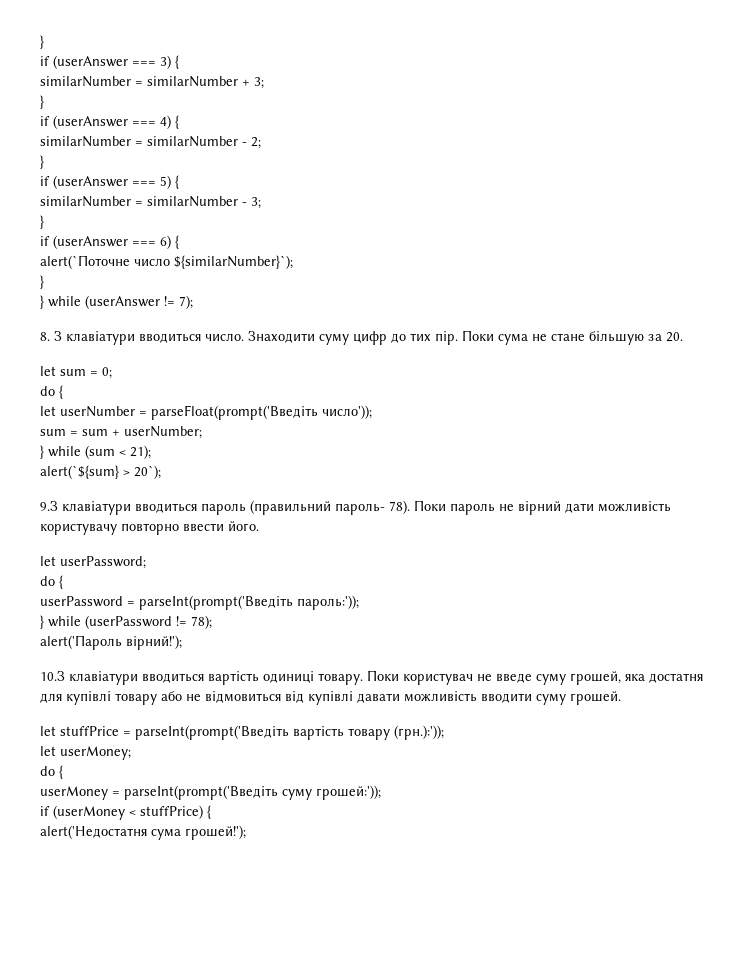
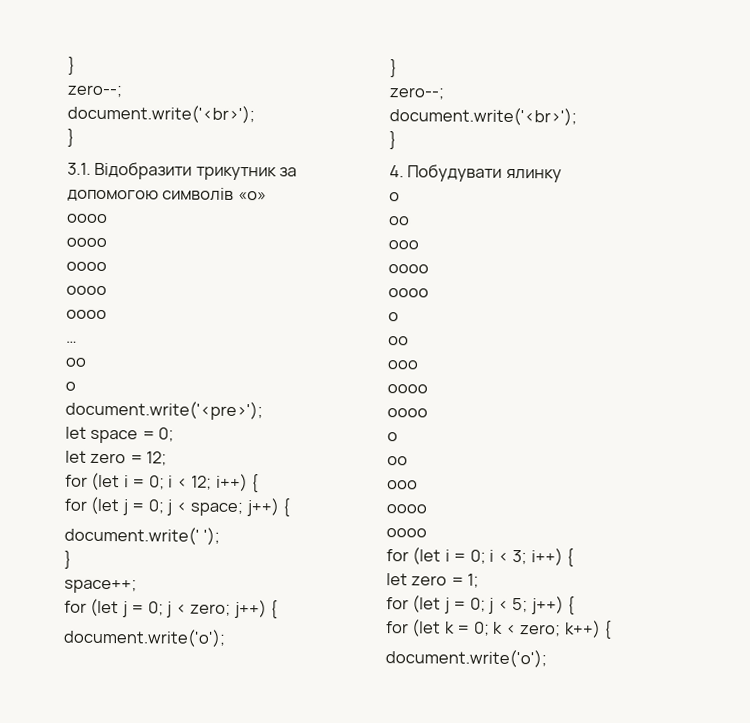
[40,35,44,49] [40,55,179,69] [40,76,264,89] [40,95,44,109] [40,115,179,129] [40,136,261,149] [40,155,44,169] [40,175,179,189] [40,196,261,209] [40,215,44,229] [40,235,179,249] [40,255,293,269] [40,275,44,289] [40,295,193,309] [40,330,683,345] [40,366,112,379] [40,385,63,399] [40,405,372,420] [40,426,202,439] [40,445,151,459] [40,465,161,479] [40,500,671,515] [40,521,259,535] [40,556,146,569] [40,575,63,589] [40,595,359,610] [40,615,212,629] [40,635,182,650] [40,670,703,685] [40,691,621,705] [40,725,444,740] [40,746,131,760] [40,765,63,779] [40,785,381,800] [40,805,211,820] [40,825,246,840] } // if (userAnswer === 3) { // similarNumber = similarNumber + 3; // } // if (userAnswer === 4) { // similarNumber = similarNumber - 2; // } // if (userAnswer === 5) { // similarNumber = similarNumber - 3; // } // if (userAnswer === 6) { // alert(`Поточне число ${similarNumber}`); // } // } while (userAnswer != 7); // 8. З клавіатури вводиться число. Знаходити суму цифр до тих пір. Поки сума не стане більшую за 20. // let sum = 0; // do { // let userNumber = parseFloat(prompt('Введіть число')); // sum = sum + userNumber; // } while (sum < 21); // alert(`${sum} > 20`); // 9.З клавіатури вводиться пароль (правильний пароль- 78). Поки пароль не вірний дати можливість користувачу повторно ввести його. // let userPassword; // do { // userPassword = parseInt(prompt('Введіть пароль:')); // } while (userPassword != 78); // alert('Пароль вірний!'); // 10.З клавіатури вводиться вартість одиниці товару. Поки користувач не введе суму грошей, яка достатня для купівлі товару або не відмовиться від купівлі давати можливість вводити суму грошей. // let stuffPrice = parseInt(prompt('Введіть вартість товару (грн.):')); // let userMoney; // do { // userMoney = parseInt(prompt('Введіть суму грошей:')); // if (userMoney < stuffPrice) { // alert('Недостатня сума грошей!'); -> [68,56,76,75] [67,84,123,98] [67,104,255,124] [67,128,75,147] [67,161,298,181] [67,187,267,202] [67,213,108,224] [66,237,107,248] [66,261,107,272] [66,285,107,296] [66,309,107,320] [66,340,77,343] [65,357,87,367] [65,381,76,391] [65,400,263,421] [65,426,175,444] [65,450,168,466] [65,472,260,493] [64,496,291,517] [64,526,221,545] [64,550,72,569] [64,578,137,594] [64,598,279,619] [63,628,226,647] [390,59,398,78] [389,87,445,100] [389,107,577,126] [389,131,397,150] [389,164,562,183] [389,192,400,202] [389,216,410,226] [388,240,419,250] [388,264,429,274] [388,288,429,298] [388,312,399,322] [388,336,409,346] [387,360,419,370] [387,384,428,394] [387,408,428,418] [387,432,398,442] [387,456,408,466] [387,480,418,490] [386,504,427,514] [386,528,427,538] [386,547,575,567] [386,573,480,588] [386,595,576,615] [386,619,613,639] [385,649,547,668] } // zero--; // document.write('<br>'); // } // 3.1. Відобразити трикутник за допомогою символів «о» // оооо // оооо // оооо // оооо // оооо // … // оо // о // document.write('<pre>'); // let space = 0; // let zero = 12; // for (let i = 0; i < 12; i++) { // for (let j = 0; j < space; j++) { // document.write(' '); // } // space++; // for (let j = 0; j < zero; j++) { // document.write('o'); // } // zero--; // document.write('<br>'); // } // 4. Побудувати ялинку // о // оо // ооо // оооо // оооо // о // оо // ооо // оооо // оооо // о // оо // ооо // оооо // оооо // for (let i = 0; i < 3; i++) { // let zero = 1; // for (let j = 0; j < 5; j++) { // for (let k = 0; k < zero; k++) { // document.write('o');

